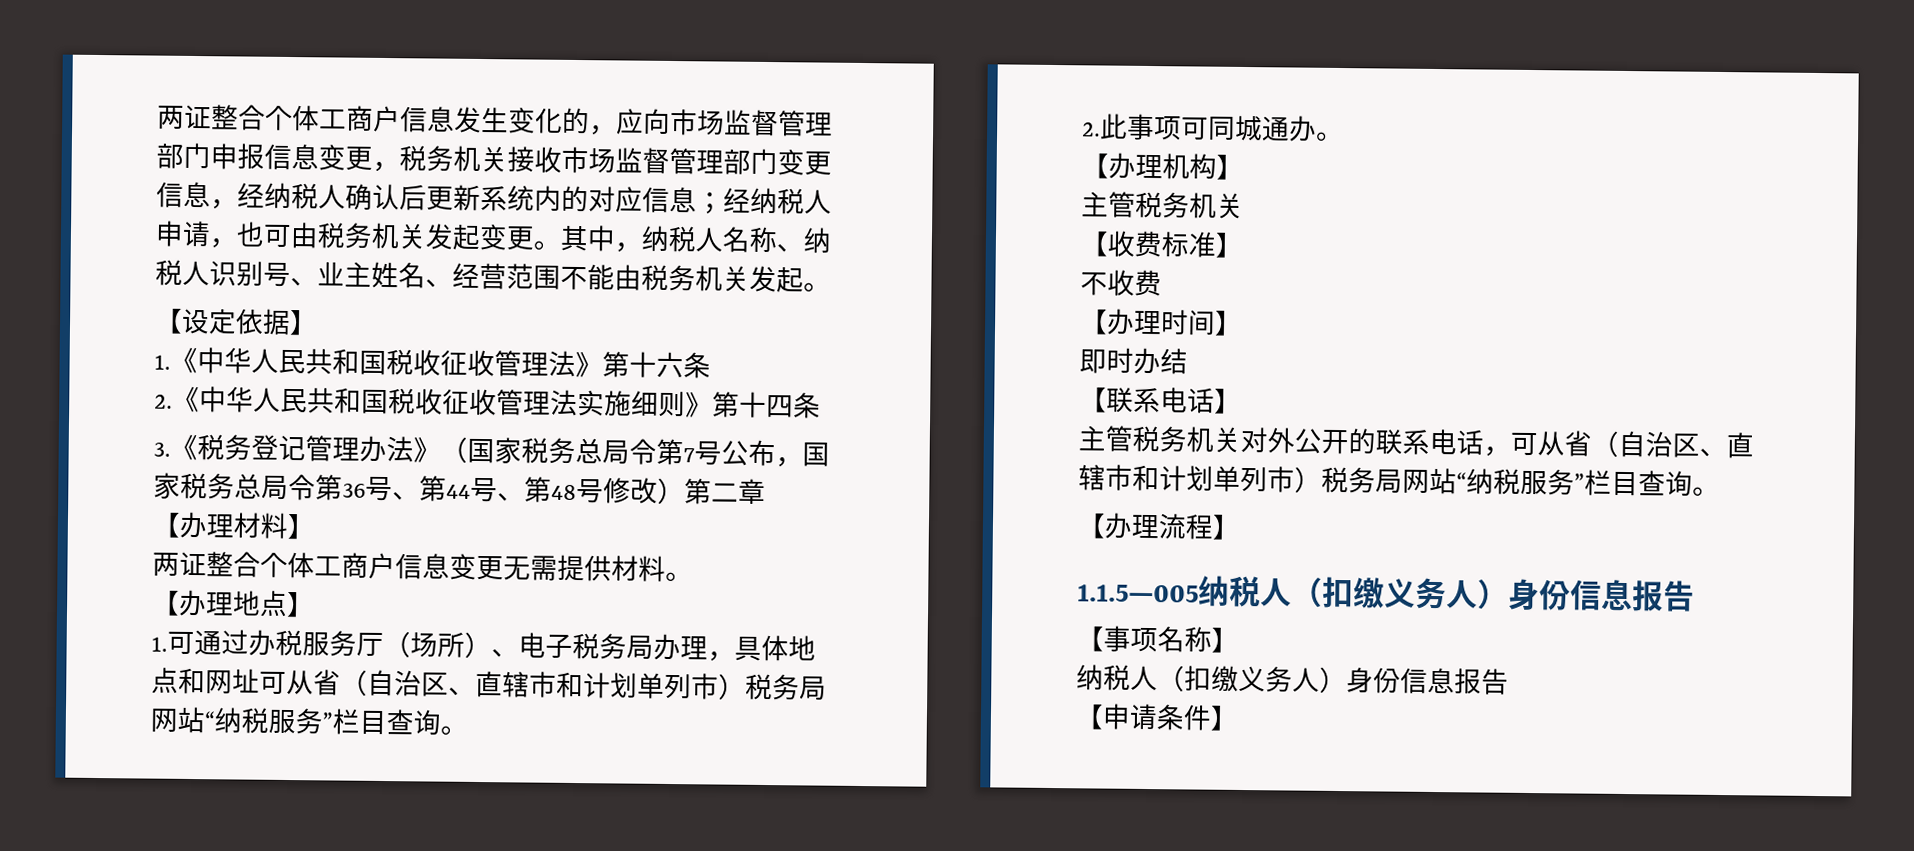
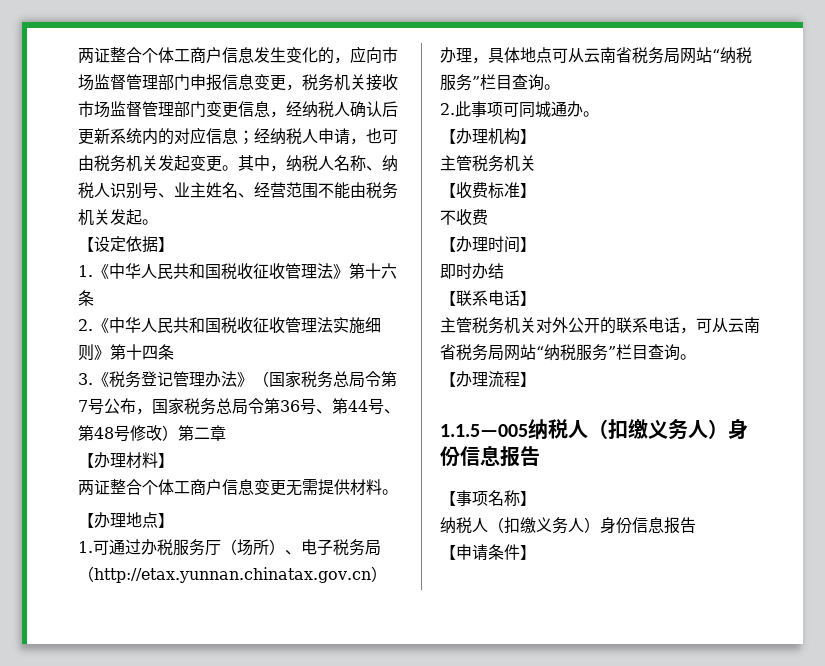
(654, 647) none -> [78,566,387,583] （http://etax.yunnan.chinatax.gov.cn）
[178,667,746,700] 和网址可从省（自治区、直辖市和计划单列市） -> [552,47,632,63] 可从云南省
[1564,430,1754,459] [1078,464,1322,493] 省（自治区、直辖市和计划单列市） -> [728,317,760,333] [440,344,456,360] 云南省

